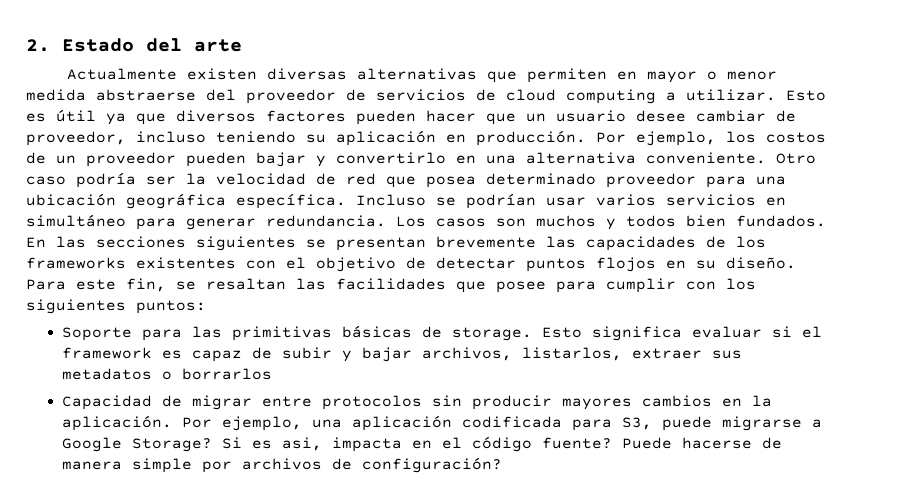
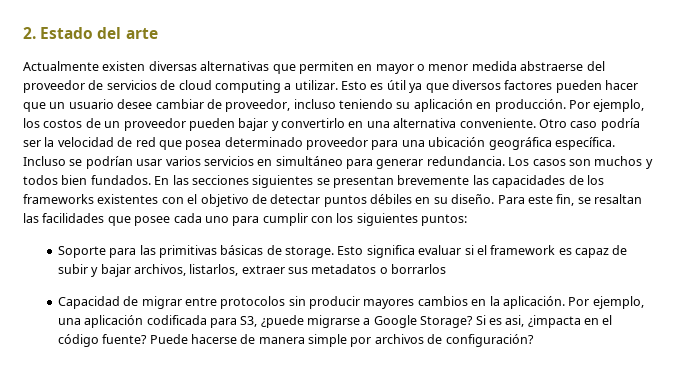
[596,257,656,272] flojos -> [370,194,412,204] débiles
(546, 287) none -> [173,213,229,223] cada uno
[662,416,713,431] puede -> [260,315,304,328] ¿puede
[332,437,403,452] impacta -> [527,315,581,328] ¿impacta

